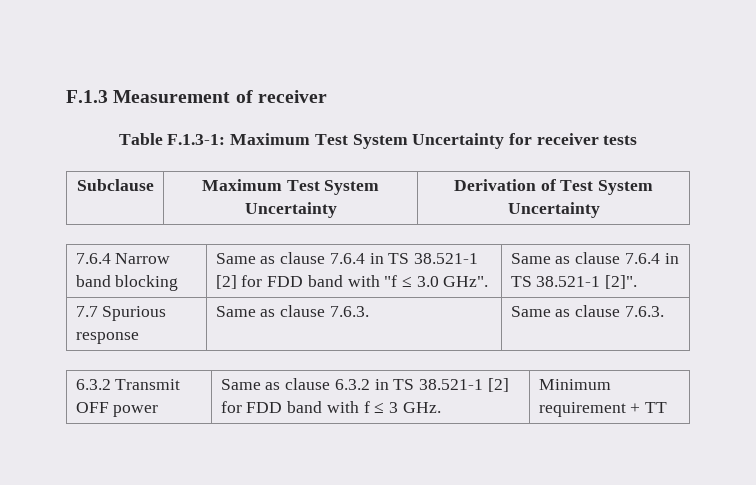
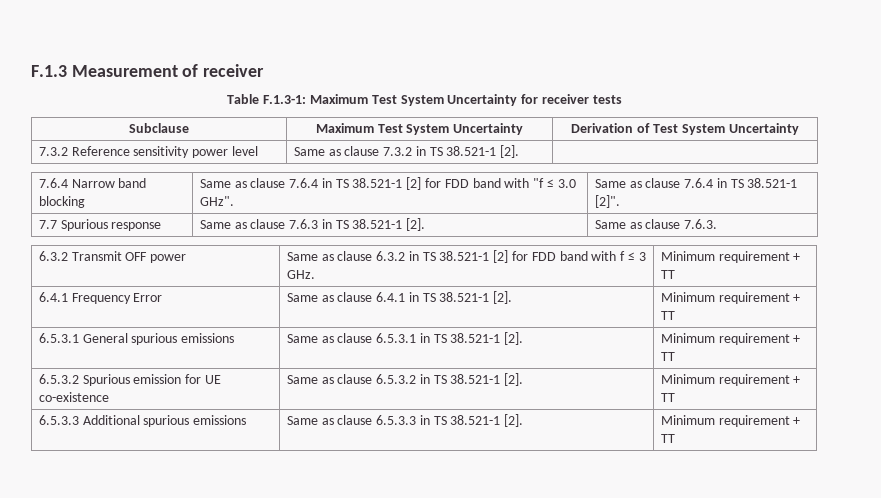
(600, 210) none -> [38,146,258,158] [293,145,520,158] // 7.3.2 Reference sensitivity power level | Same as clause 7.3.2 in TS 38.521-1 [2]. |
[329,306,369,317] 7.6.3. -> [289,218,426,231] 7.6.3 in TS 38.521-1 [2].
(668, 407) none -> [38,292,163,304] [286,291,513,304] [660,292,801,304] [660,311,675,320] [38,333,235,345] [286,332,524,345] [660,333,801,345] [660,352,675,361] [38,374,221,386] [38,392,109,402] [286,373,524,386] [660,374,801,386] [660,393,675,402] [38,415,247,427] [286,414,524,427] [660,415,801,427] [660,434,675,443] // 6.4.1 Frequency Error | Same as clause 6.4.1 in TS 38.521-1 [2]. | Minimum requirement + TT // 6.5.3.1 General spurious emissions | Same as clause 6.5.3.1 in TS 38.521-1 [2]. | Minimum requirement + TT // 6.5.3.2 Spurious emission for UE co-existence | Same as clause 6.5.3.2 in TS 38.521-1 [2]. | Minimum requirement + TT // 6.5.3.3 Additional spurious emissions | Same as clause 6.5.3.3 in TS 38.521-1 [2]. | Minimum requirement + TT

